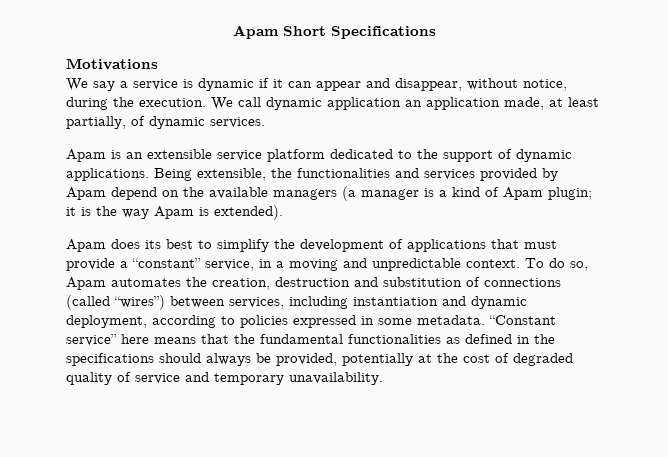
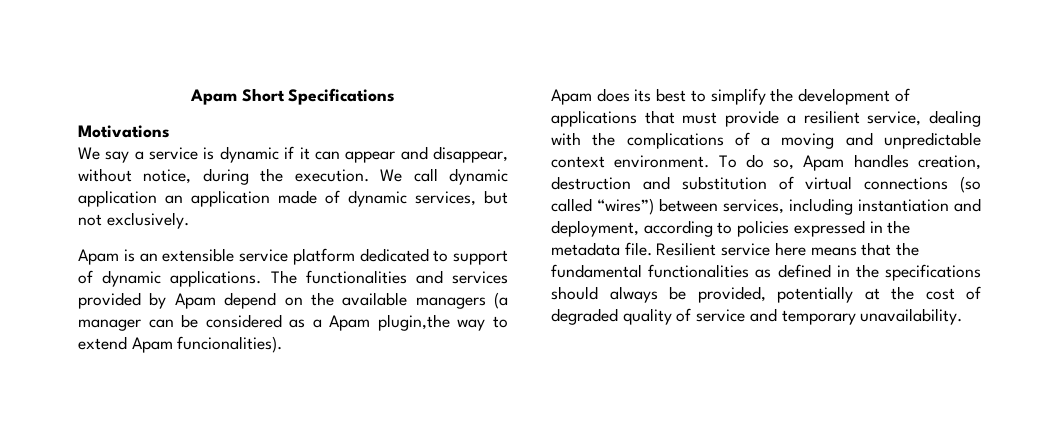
[504,97,599,110] [66,116,265,129] made, at least partially, of dynamic services. -> [278,190,508,207] [78,212,189,229] made of dynamic services, but not exclusively.
[417,149,438,159] the -> (449, 256) none
[154,168,292,181] Being extensible, the -> [270,270,297,284] The
[424,187,592,200] [66,205,283,220] is a kind of Apam plugin; it is the way Apam is extended). -> [148,314,508,331] [78,336,283,353] can be considered as a Apam plugin,the way to extend Apam funcionalities).
[132,258,272,271] “constant” service, in -> [803,110,981,127] [551,132,750,149] resilient service, dealing with the complications of
[466,259,520,268] context. -> [551,155,710,168] context environment.
[111,277,207,287] automates the -> [853,154,909,168] handles
[484,278,561,287] [66,295,110,310] connections (called -> [805,176,981,193] [551,198,592,212] virtual connections (so called
[471,296,527,309] dynamic -> (981, 205) none
[378,315,556,325] [66,334,117,346] some metadata. “Constant service” -> [887,220,911,234] [551,242,771,256] the metadata file. Resilient service

